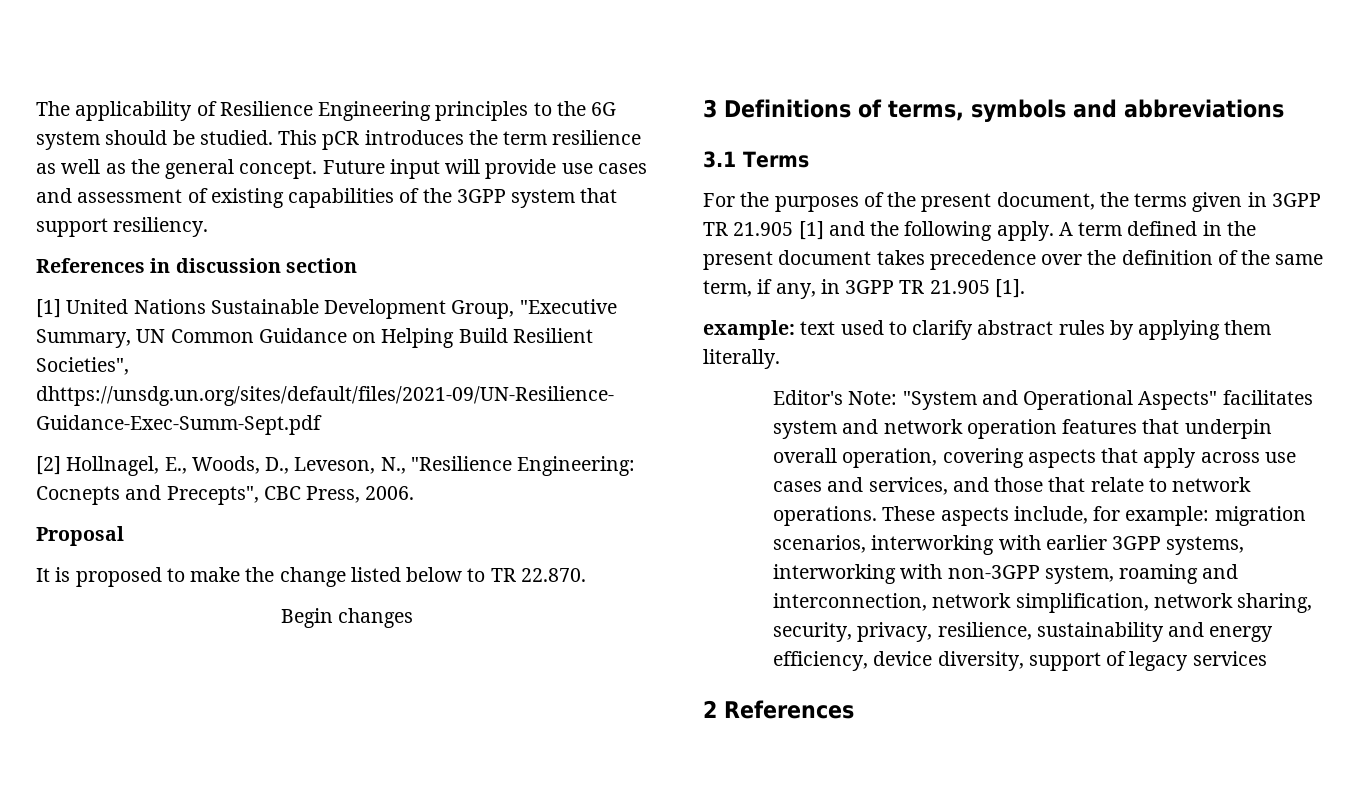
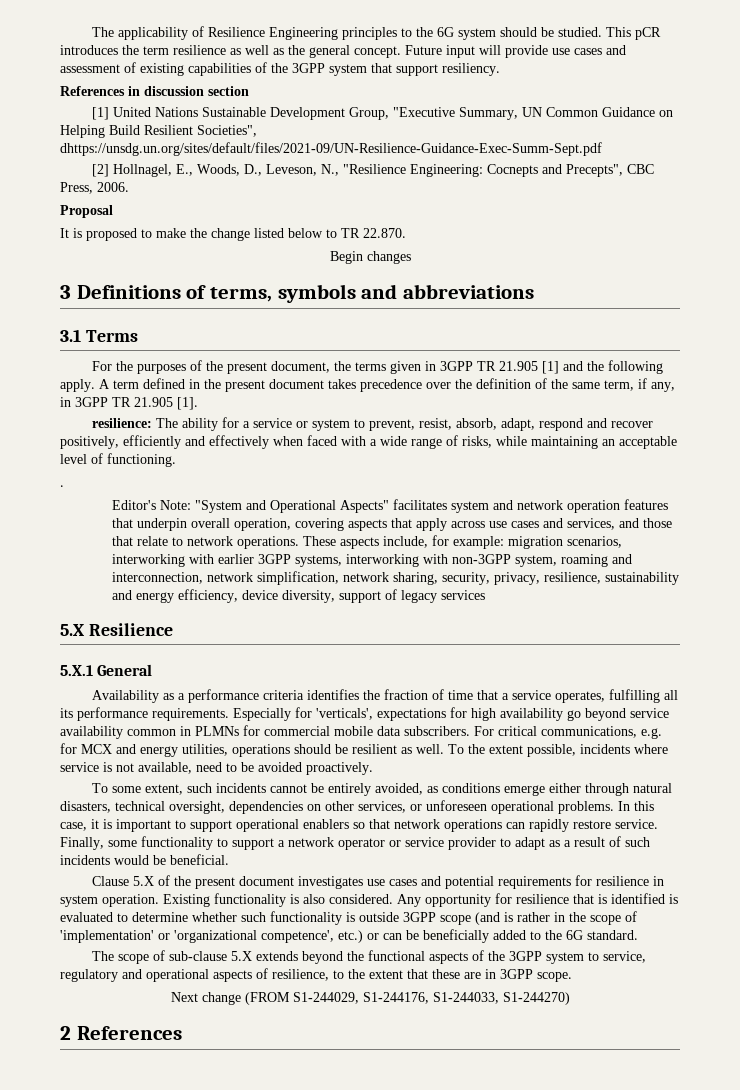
[703,320,1272,340] [703,349,780,369] example: text used to clarify abstract rules by applying them literally. -> [91,417,653,431] [60,435,677,449] [60,453,176,467] [60,485,64,487] resilience: The ability for a service or system to prevent, resist, absorb, adapt, respond and recover positively, efficiently and effectively when faced with a wide range of risks, while maintaining an acceptable level of functioning. // .
(1267, 658) none -> [60,623,173,636] [60,664,153,676] [91,689,678,703] [60,707,669,721] [60,725,662,739] [60,743,668,757] [60,762,373,775] [91,783,672,796] [60,800,654,814] [60,819,658,832] [60,836,650,850] [60,854,229,865] [91,875,664,889] [60,893,678,907] [60,911,637,925] [60,929,638,943] [91,950,646,964] [60,968,572,982] [170,992,570,1005] // 5.X Resilience // 5.X.1 General // Availability as a performance criteria identifies the fraction of time that a service operates, fulfilling all its performance requirements. Especially for 'verticals', expectations for high availability go beyond service availability common in PLMNs for commercial mobile data subscribers. For critical communications, e.g. for MCX and energy utilities, operations should be resilient as well. To the extent possible, incidents where service is not available, need to be avoided proactively. // To some extent, such incidents cannot be entirely avoided, as conditions emerge either through natural disasters, technical oversight, dependencies on other services, or unforeseen operational problems. In this case, it is important to support operational enablers so that network operations can rapidly restore service. Finally, some functionality to support a network operator or service provider to adapt as a result of such incidents would be beneficial. // Clause 5.X of the present document investigates use cases and potential requirements for resilience in system operation. Existing functionality is also considered. Any opportunity for resilience that is identified is evaluated to determine whether such functionality is outside 3GPP scope (and is rather in the scope of 'implementation' or 'organizational competence', etc.) or can be beneficially added to the 6G standard. // The scope of sub-clause 5.X extends beyond the functional aspects of the 3GPP system to service, regulatory and operational aspects of resilience, to the extent that these are in 3GPP scope. // Next change (FROM S1-244029, S1-244176, S1-244033, S1-244270)

